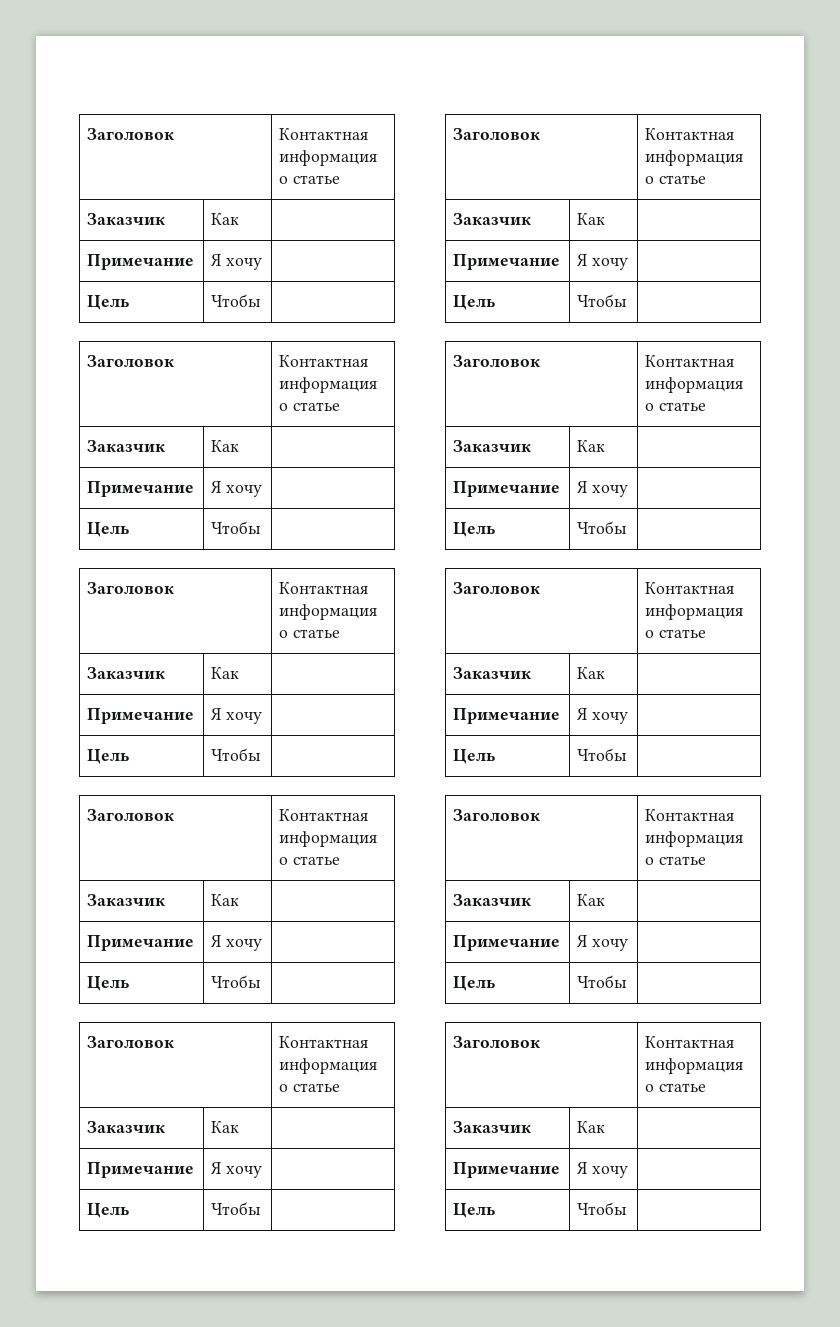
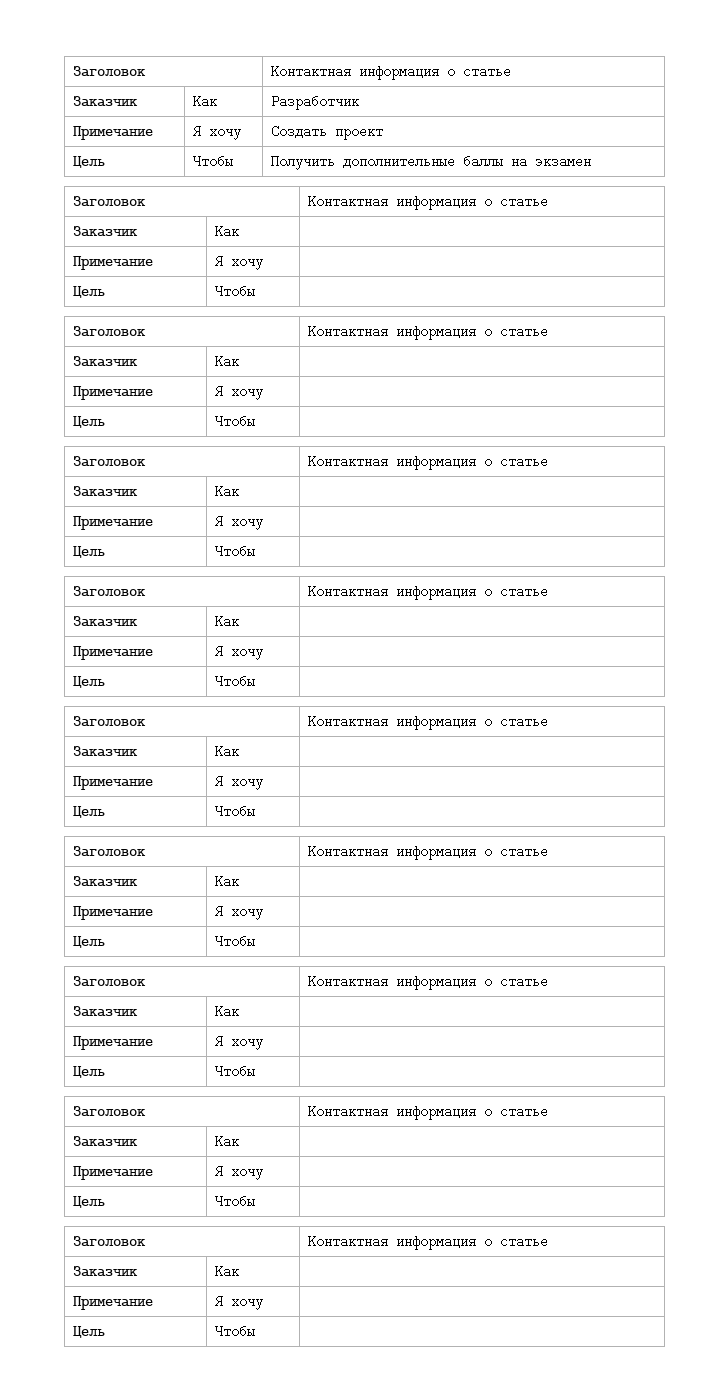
[87,128,175,140] [279,128,369,140] [279,150,378,166] [279,175,341,184] [87,213,166,225] [211,213,240,225] [87,254,195,270] [211,253,263,270] [87,295,130,310] [211,294,262,307] Заголовок | Контактная информация о статье // Заказчик | Как | // Примечание | Я хочу | // Цель | Чтобы | -> [72,66,146,77] [270,63,511,80] [72,96,138,107] [192,93,217,109] [270,93,359,110] [72,126,153,140] [192,123,241,140] [270,123,383,140] [72,156,105,168] [192,153,233,169] [270,153,591,170] Заголовок | Контактная информация о статье // Заказчик | Как | Разработчик // Примечание | Я хочу | Создать проект // Цель | Чтобы | Получить дополнительные баллы на экзамен

